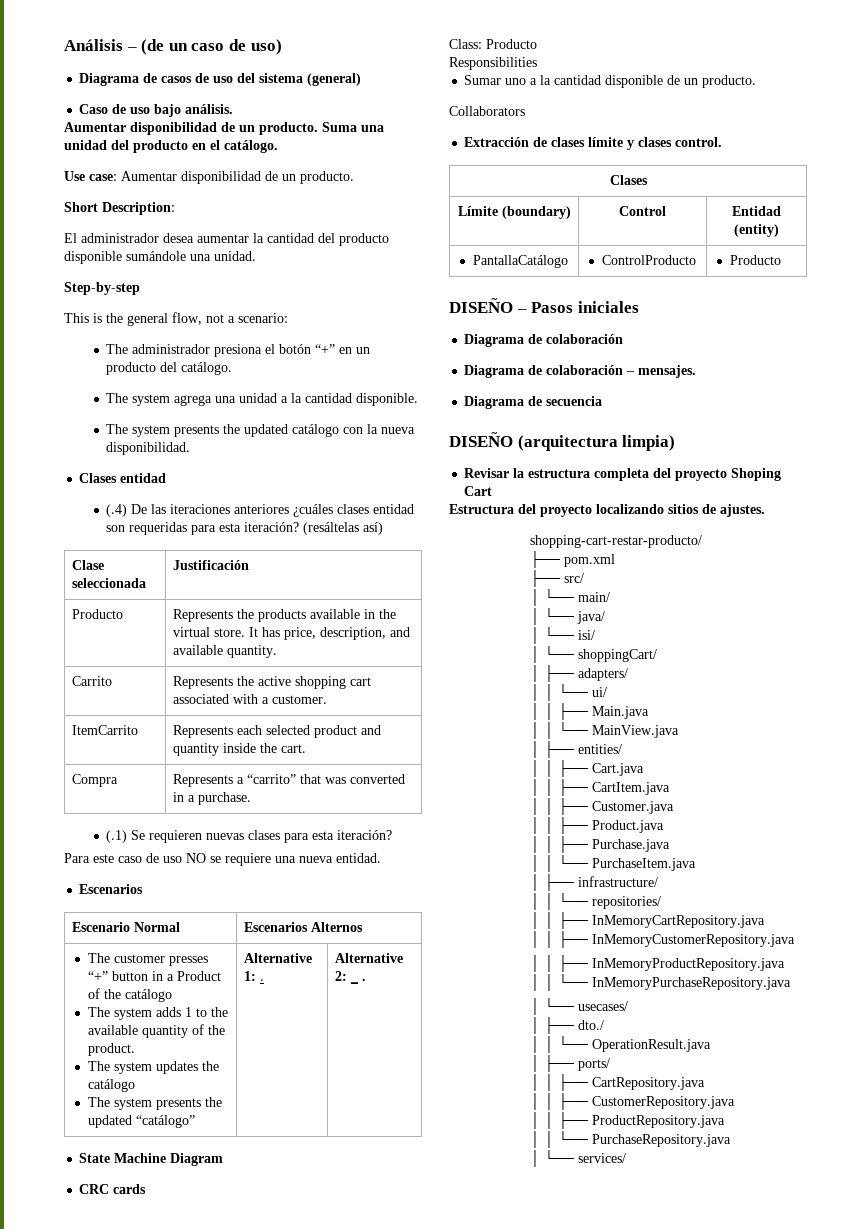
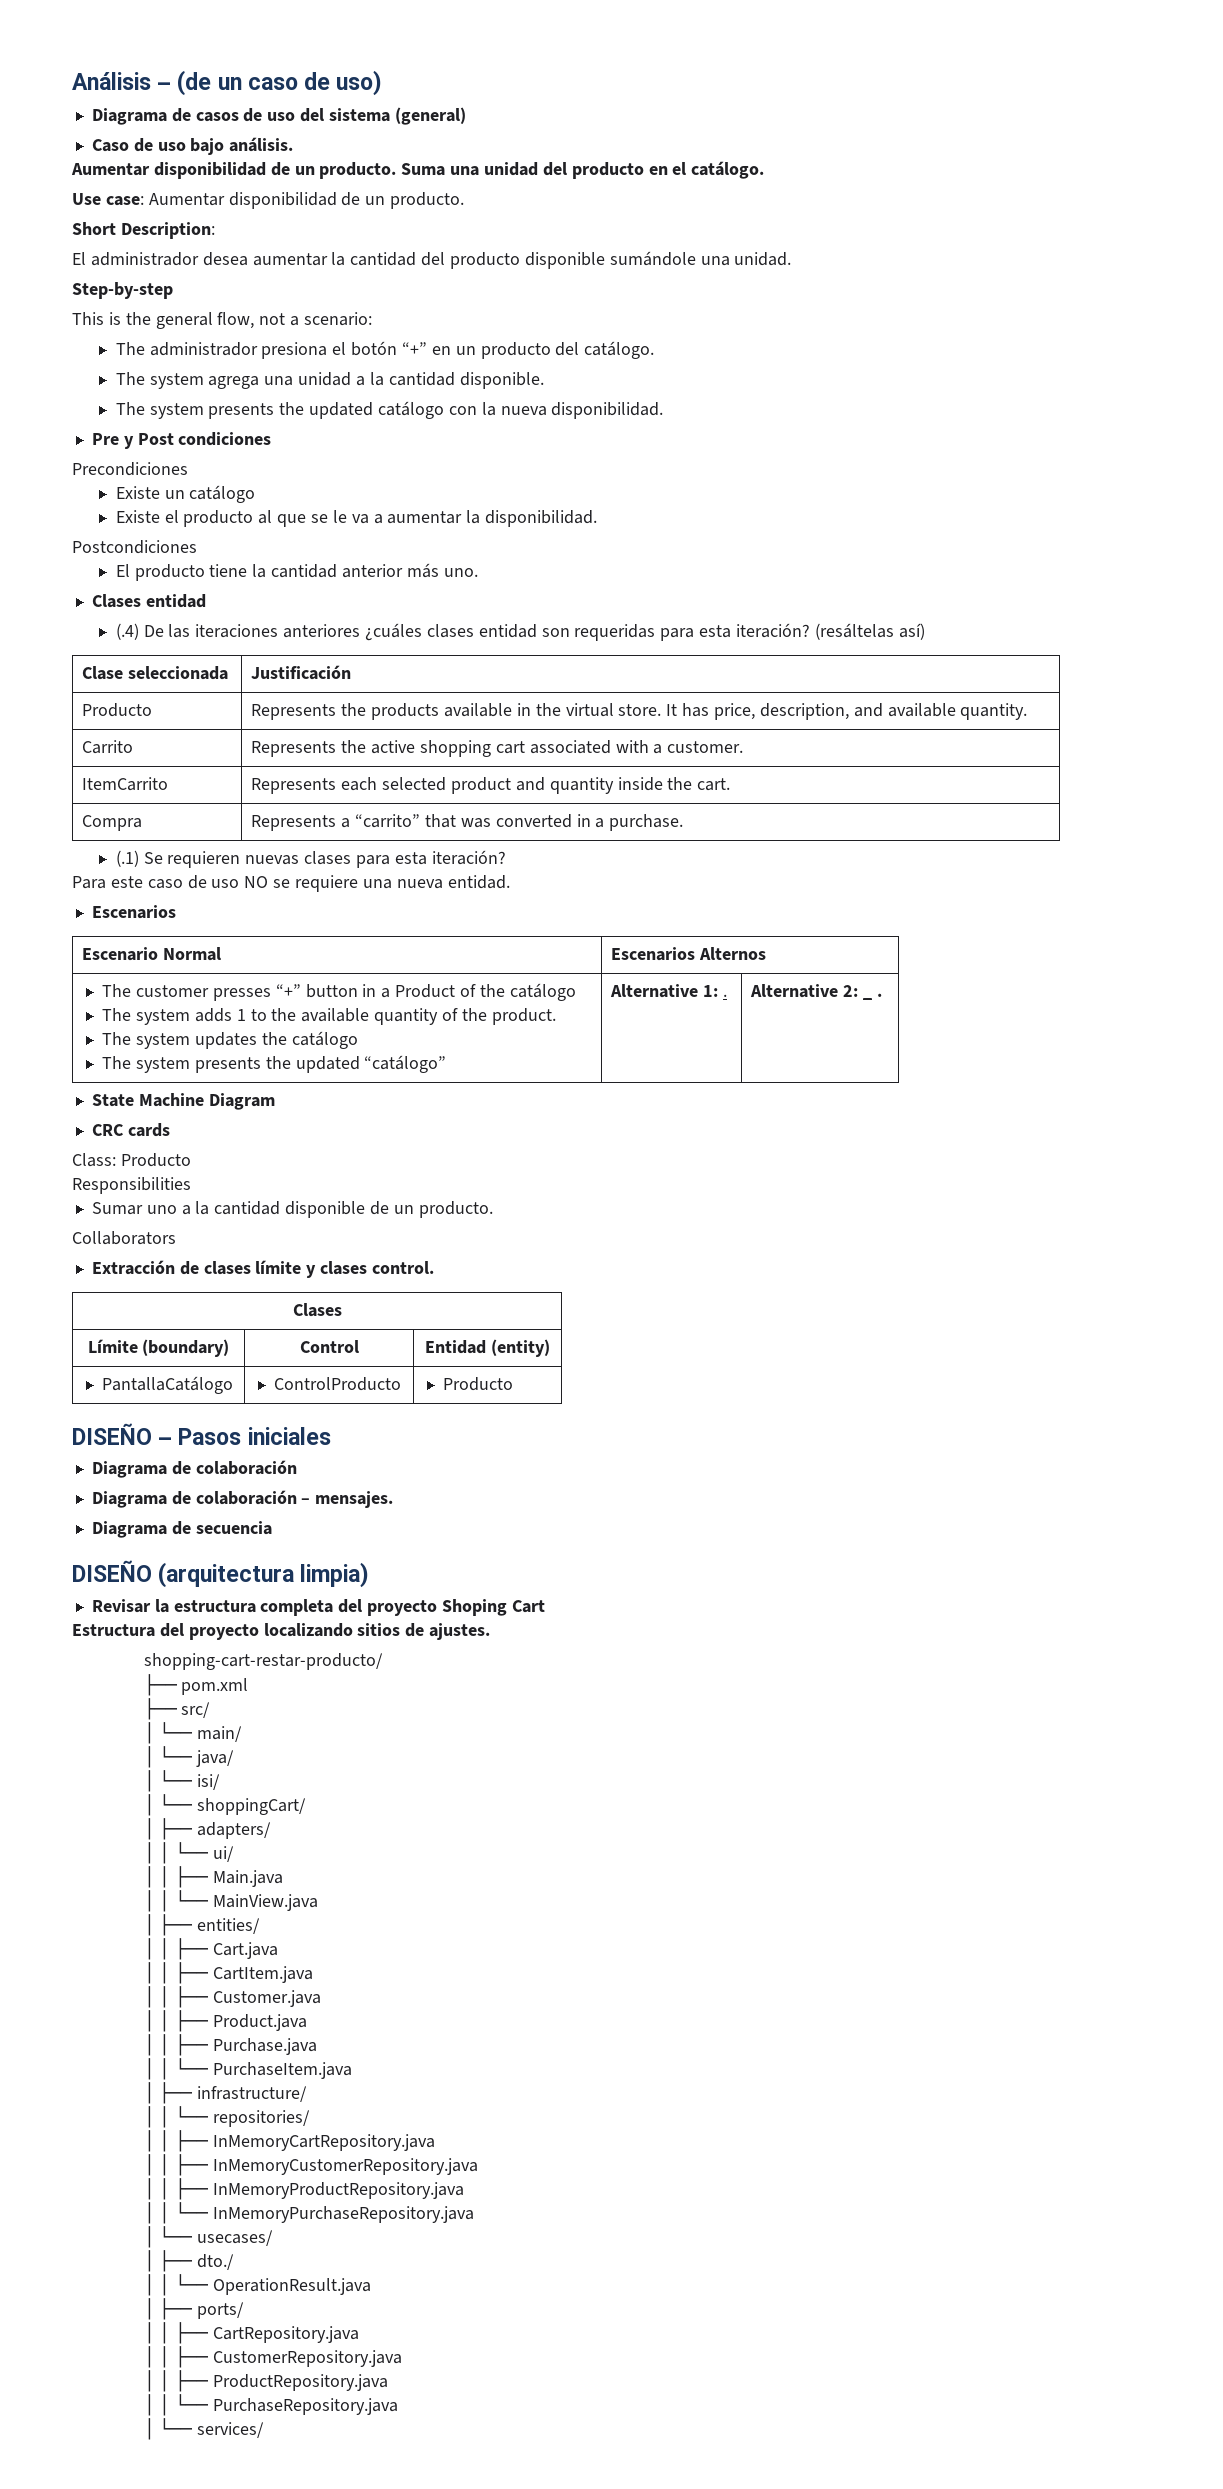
(191, 448) none -> [91,432,272,449] [72,462,188,476] [115,485,256,503] [115,510,598,527] [72,540,197,554] [115,563,478,581] // Pre y Post condiciones // Precondiciones // Existe un catálogo // Existe el producto al que se le va a aumentar la disponibilidad. // Postcondiciones // El producto tiene la cantidad anterior más uno.

